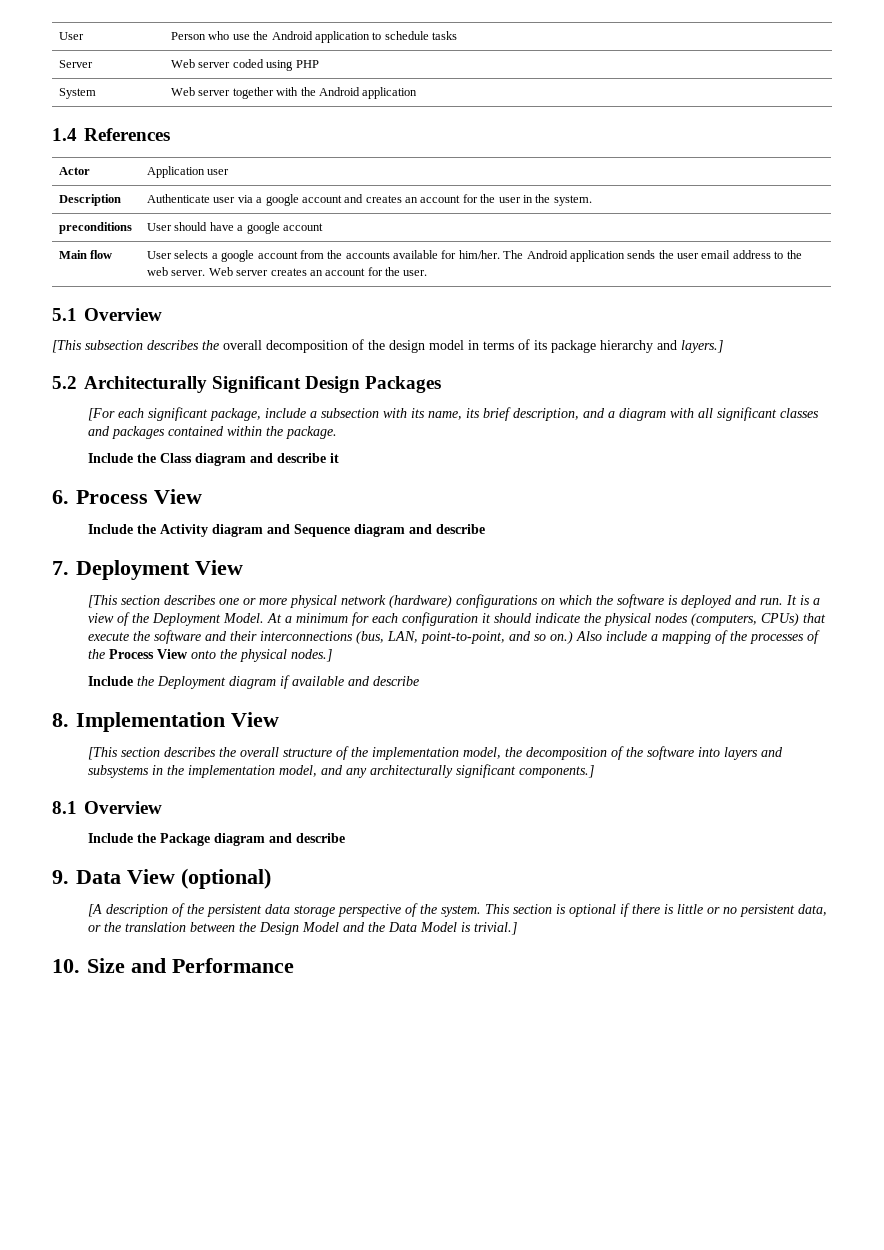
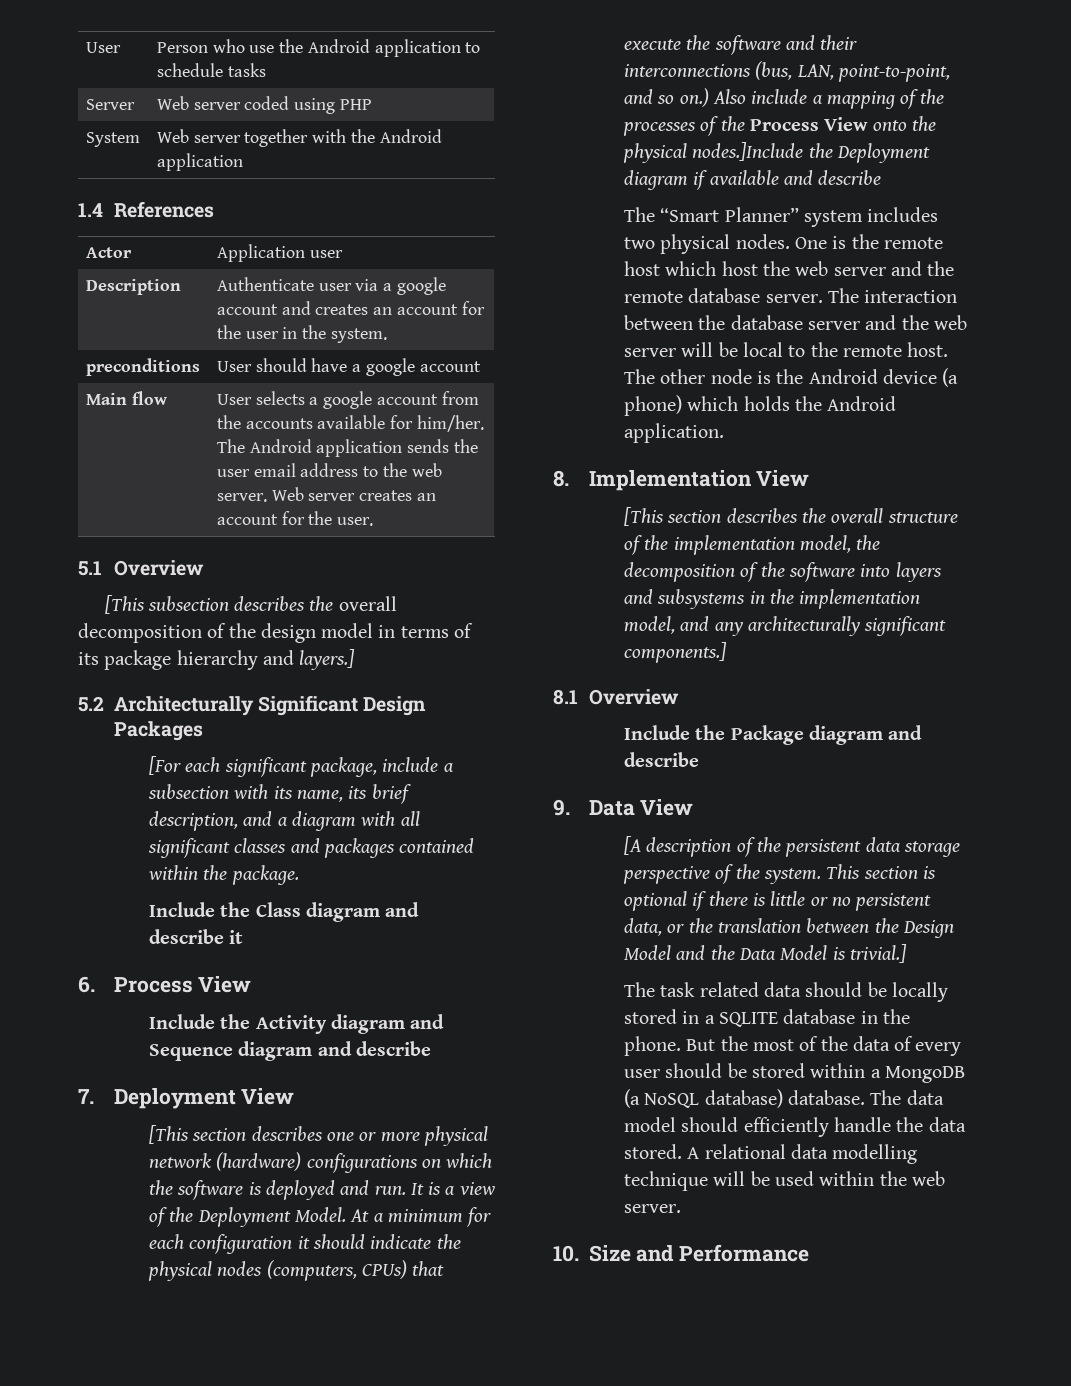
[290,649,332,662] [87,676,133,686] nodes.] // Include -> [692,142,804,161] nodes.]Include
(419, 681) none -> [624,207,939,227] [624,234,943,254] [624,261,955,276] [624,288,958,303] [624,315,967,330] [624,342,949,357] [624,368,959,387] [624,395,897,416] [624,423,725,443] // The “Smart Planner” system includes two physical nodes. One is the remote host which host the web server and the remote database server. The interaction between the database server and the web server will be local to the remote host. The other node is the Android device (a phone) which holds the Android application.
[181,868,271,889] (optional) -> (694, 807) none
(517, 928) none -> [624,982,948,1002] [624,1009,910,1027] [624,1036,962,1056] [624,1063,965,1083] [624,1089,944,1108] [624,1117,966,1137] [624,1144,918,1164] [624,1171,945,1191] [624,1204,682,1213] // The task related data should be locally stored in a SQLITE database in the phone. But the most of the data of every user should be stored within a MongoDB (a NoSQL database) database. The data model should efficiently handle the data stored. A relational data modelling technique will be used within the web server.

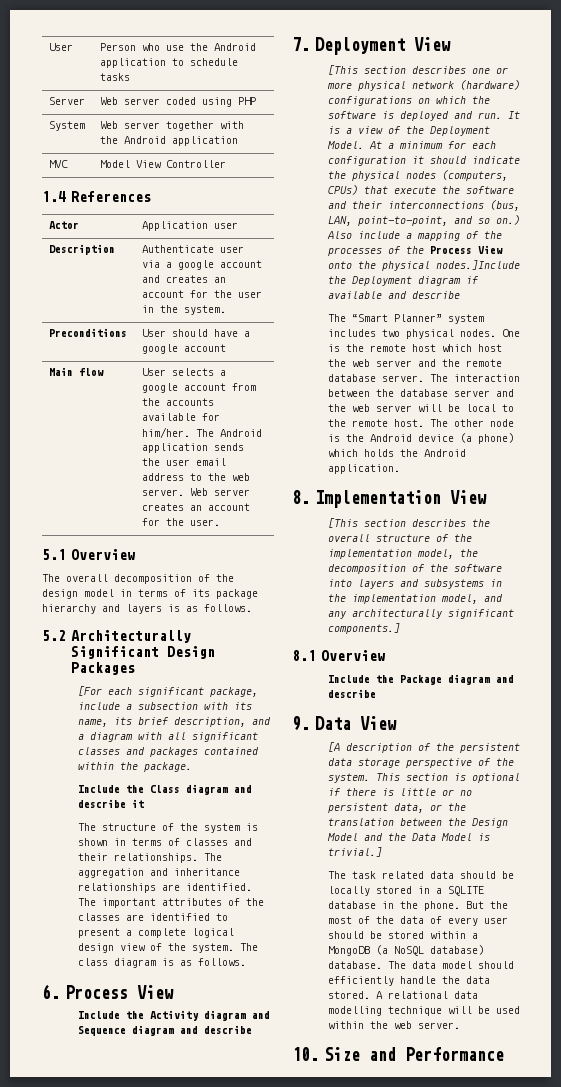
(244, 162) none -> [49,160,69,168] [100,160,227,168] // MVC | Model View Controller
[86,358,201,376] preconditions -> [49,328,128,337] Preconditions
[104,595,334,614] [This subsection describes the -> [42,574,60,582] The
[299,649,356,670] layers.] -> [126,604,252,614] layers is as follows.
(244, 937) none -> [77,823,258,833] [77,838,252,846] [77,853,222,863] [77,868,240,878] [77,883,252,893] [77,898,264,908] [77,913,228,921] [77,928,234,938] [77,943,258,953] [77,958,246,968] // The structure of the system is shown in terms of classes and their relationships. The aggregation and inheritance relationships are identified. The important attributes of the classes are identified to present a complete logical design view of the system. The class diagram is as follows.

